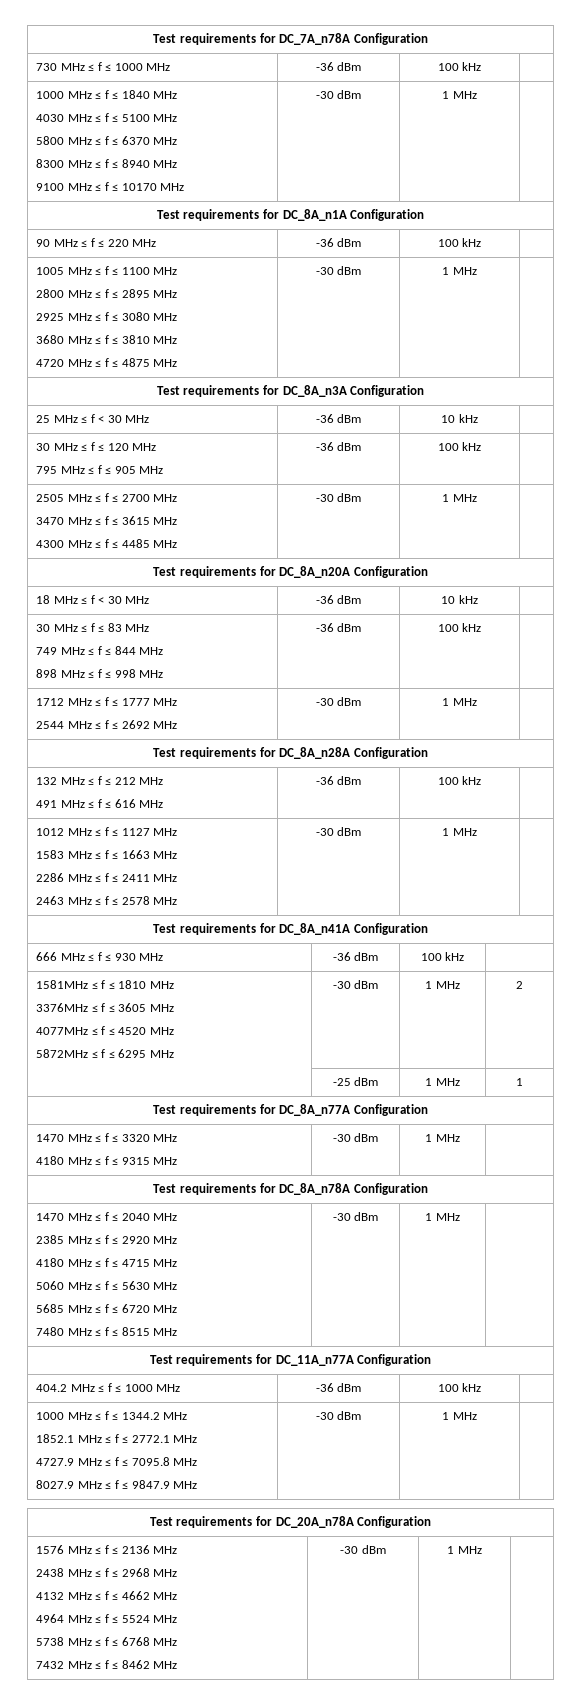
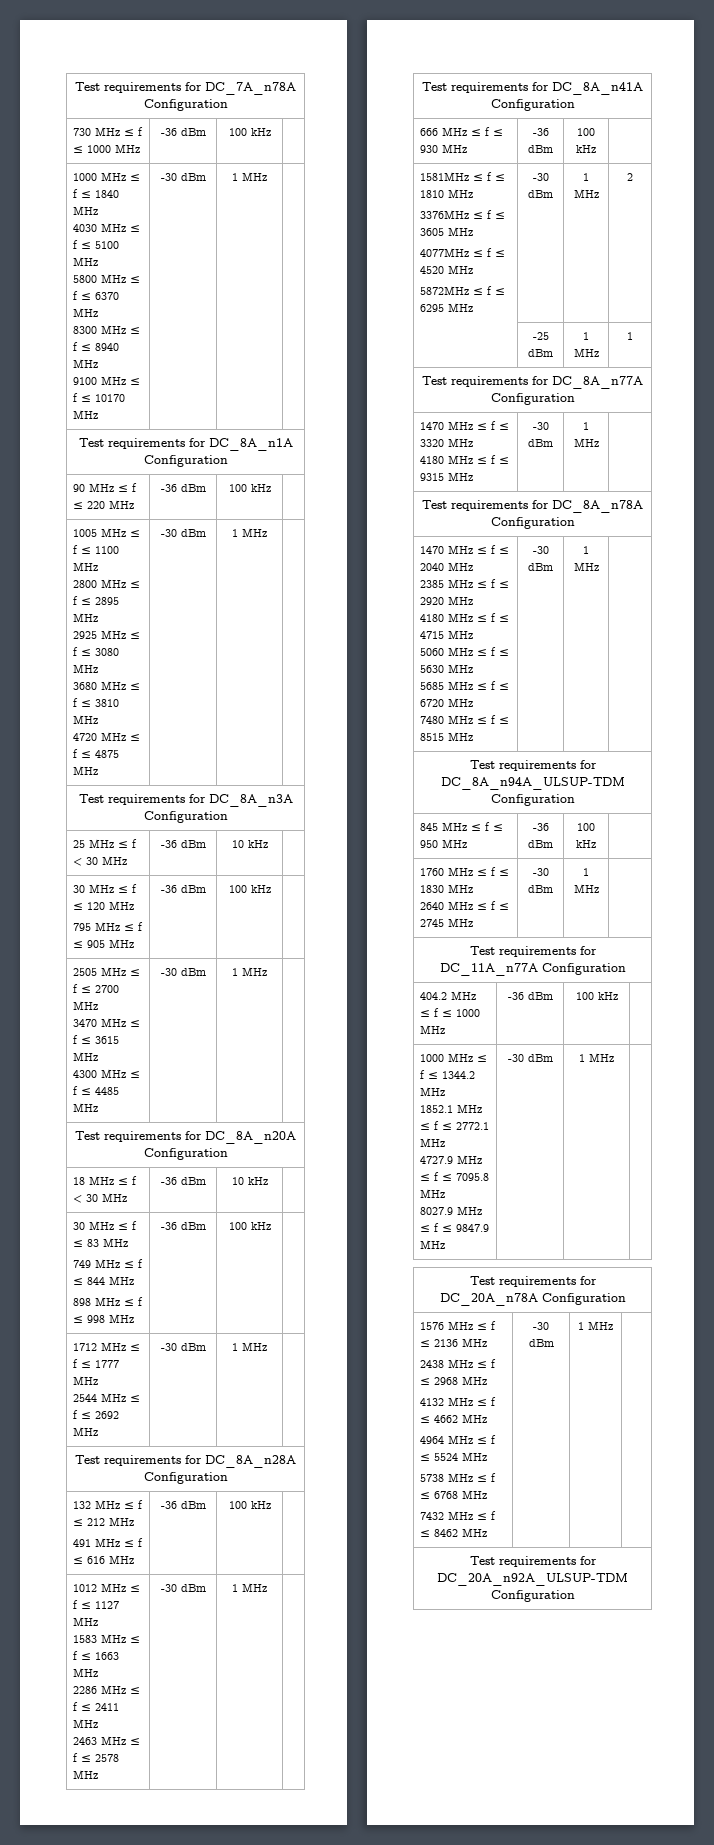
(460, 1217) none -> [469,760,597,771] [440,777,625,790] [490,794,575,806] [420,822,504,831] [420,839,468,848] [532,823,549,831] [528,840,553,848] [577,823,595,831] [576,840,596,848] [420,867,510,876] [420,884,474,893] [420,901,510,910] [420,918,474,927] [532,868,549,876] [528,885,553,893] [583,868,589,876] [573,884,599,893] // Test requirements for DC_8A_n94A_ULSUP-TDM Configuration // 845 MHz ≤ f ≤ 950 MHz | -36 dBm | 100 kHz | // 1760 MHz ≤ f ≤ 1830 MHz // 2640 MHz ≤ f ≤ 2745 MHz | -30 dBm | 1 MHz |
(482, 1550) none -> [469,1556,597,1567] [437,1573,628,1586] [490,1590,575,1602] // Test requirements for DC_20A_n92A_ULSUP-TDM Configuration

